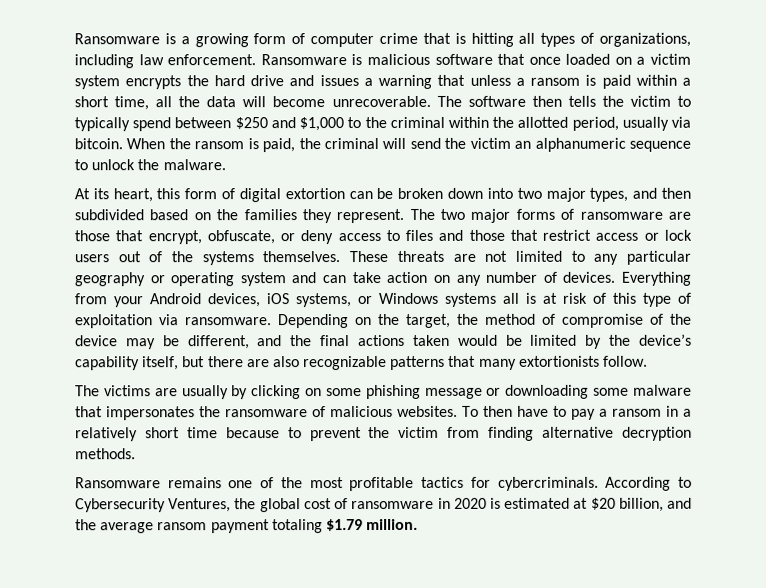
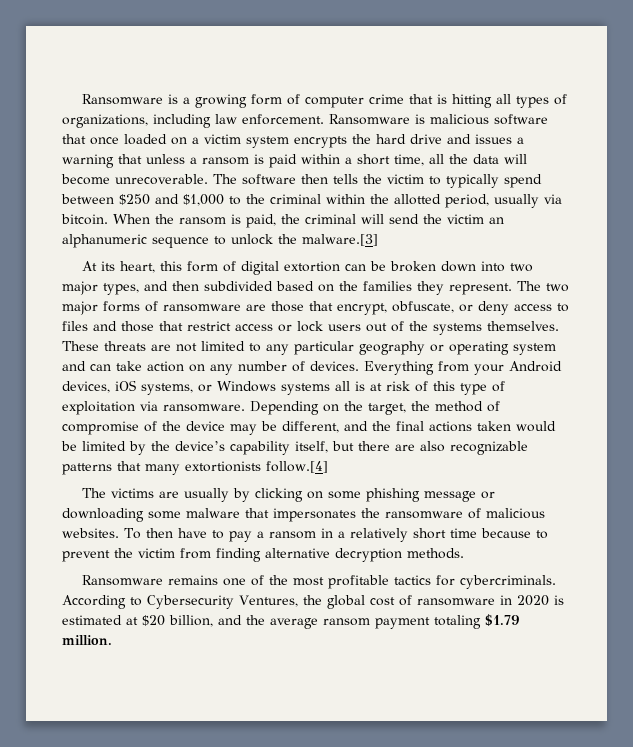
[162,159,226,171] malware. -> [302,234,378,246] malware.[3]
[603,355,649,367] follow. -> [266,461,328,473] follow.[4]

